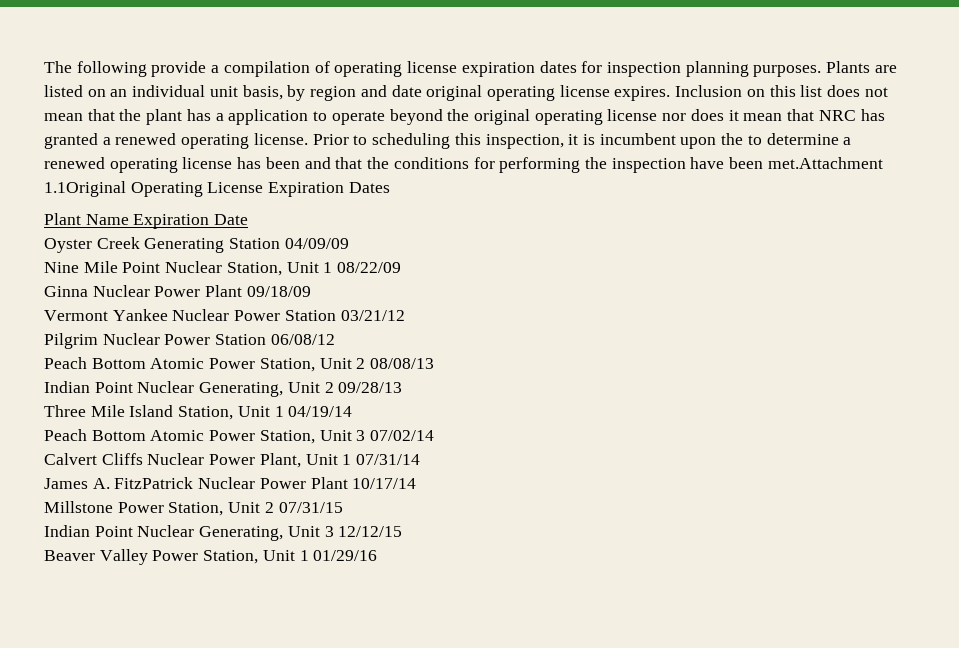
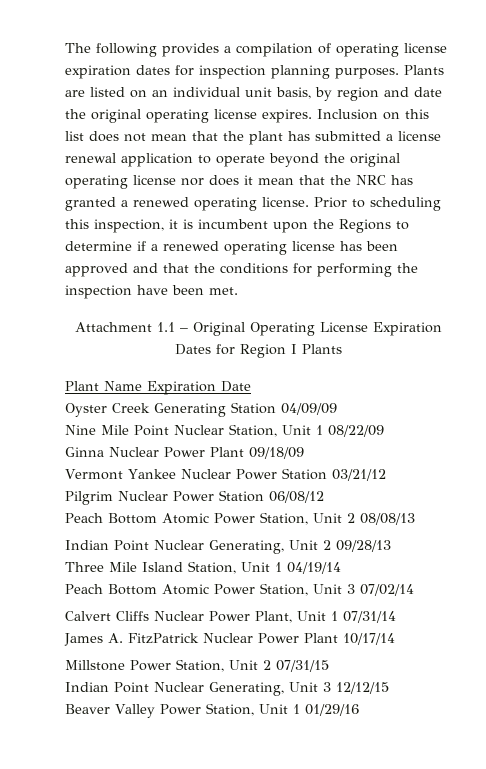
[151,61,207,77] provide -> [162,43,219,57] provides
(422, 91) none -> [65,109,86,119] the
[215,113,224,121] a -> [315,131,441,141] [65,153,116,163] submitted a license renewal
(815, 115) none -> [330,175,351,185] the
(744, 139) none -> [339,219,391,233] Regions
(839, 139) none -> [137,241,146,251] if
(300, 163) none -> [65,263,128,277] approved
[767,157,883,169] [44,181,126,197] met.Attachment 1.1Original -> [209,287,238,295] [74,322,245,336] met. // Attachment 1.1 – Original
(390, 187) none -> [215,344,342,358] for Region I Plants

